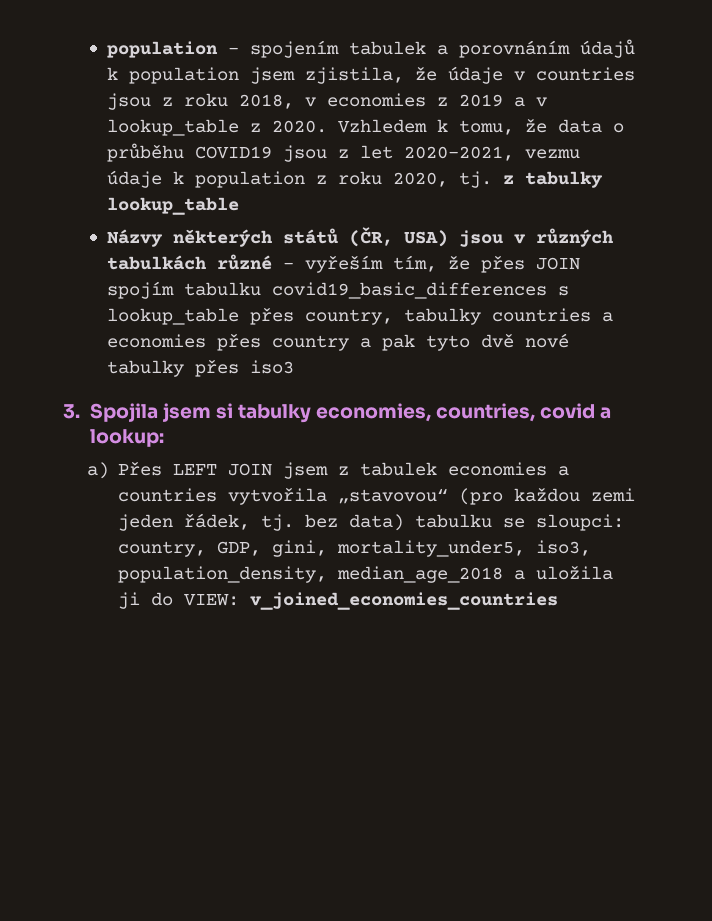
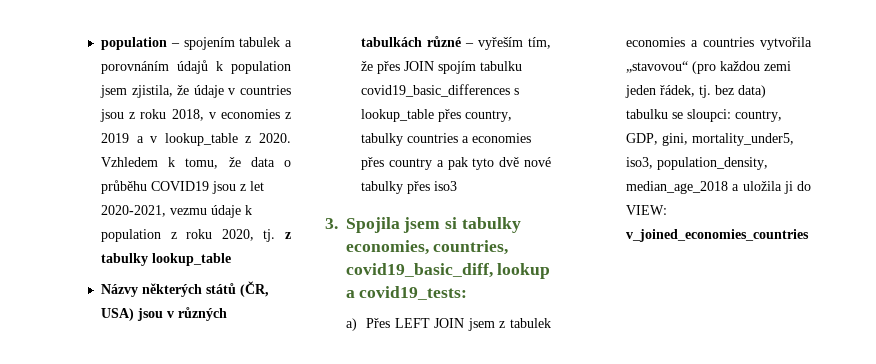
[540,403,612,419] [89,429,164,447] covid a lookup: -> [345,263,551,279] [345,286,468,300] covid19_basic_diff, lookup a covid19_tests:

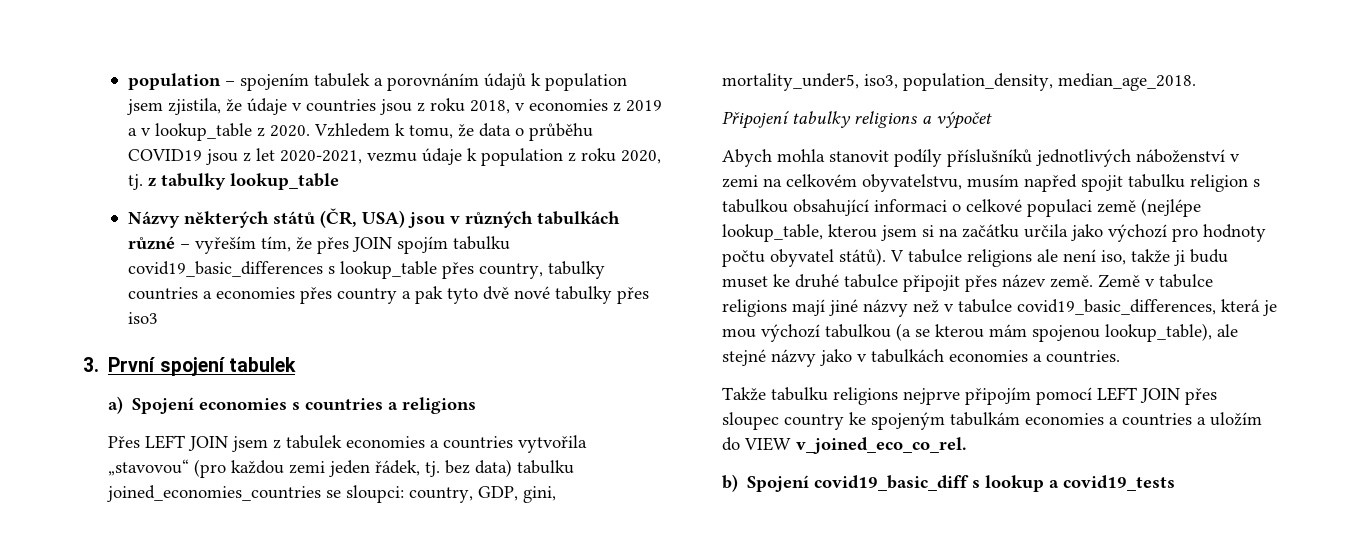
[345,217,521,233] [345,240,509,255] [345,263,551,279] [345,286,468,300] [345,318,357,331] Spojila jsem si tabulky economies, countries, covid19_basic_diff, lookup a covid19_tests: // a) -> [108,357,296,376] [107,396,477,414] První spojení tabulek // a) Spojení economies s countries a religions //
(669, 114) none -> [106,485,321,502] joined_economies_countries
[626,181,811,194] [626,205,668,215] [626,229,810,242] median_age_2018 a uložila ji do VIEW: v_joined_economies_countries -> [1057,73,1196,91] [721,111,992,129] [721,149,1240,167] [721,174,1260,192] [721,198,1201,217] [721,224,1266,242] [721,248,1228,267] [721,274,1213,292] [721,299,1277,317] [721,323,1238,342] [721,349,1120,367] [721,387,1217,405] [721,412,1262,430] [721,437,967,454] [721,474,1175,492] median_age_2018. // Připojení tabulky religions a výpočet // Abych mohla stanovit podíly příslušníků jednotlivých náboženství v zemi na celkovém obyvatelstvu, musím napřed spojit tabulku religion s tabulkou obsahující informaci o celkové populaci země (nejlépe lookup_table, kterou jsem si na začátku určila jako výchozí pro hodnoty počtu obyvatel států). V tabulce religions ale není iso, takže ji budu muset ke druhé tabulce připojit přes název země. Země v tabulce religions mají jiné názvy než v tabulce covid19_basic_differences, která je mou výchozí tabulkou (a se kterou mám spojenou lookup_table), ale stejné názvy jako v tabulkách economies a countries. // Takže tabulku religions nejprve připojím pomocí LEFT JOIN přes sloupec country ke spojeným tabulkám economies a countries a uložím do VIEW v_joined_eco_co_rel. // b) Spojení covid19_basic_diff s lookup a covid19_tests

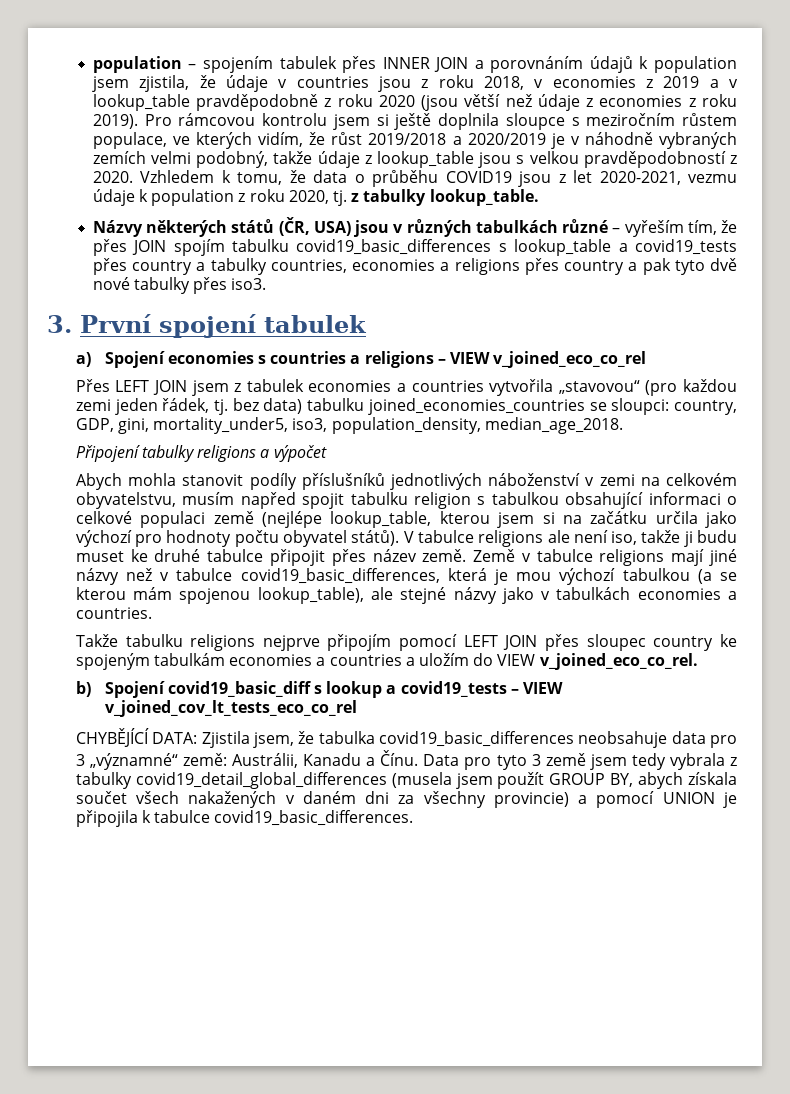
(370, 80) none -> [342,56,469,73] přes INNER JOIN
(252, 132) none -> [196,94,737,111] [92,113,737,130] [92,132,737,149] [92,151,726,168] pravděpodobně z roku 2020 (jsou větší než údaje z economies z roku 2019). Pro rámcovou kontrolu jsem si ještě doplnila sloupce s meziročním růstem populace, ve kterých vidím, že růst 2019/2018 a 2020/2019 je v náhodně vybraných zemích velmi podobný, takže údaje z lookup_table jsou s velkou pravděpodobností
[229,173,339,190] lookup_table -> [429,189,539,206] lookup_table.
[441,261,605,279] [127,287,295,300] přes country, tabulky countries a economies -> [618,239,737,255] [92,258,520,275] a covid19_tests přes country a tabulky countries, economies a religions
[127,312,158,324] iso3 -> [231,278,267,290] iso3.
(477, 405) none -> [437,351,647,368] – VIEW v_joined_eco_co_rel
(1175, 483) none -> [510,682,564,694] [104,700,357,717] [75,728,738,748] [75,750,737,770] [75,772,738,789] [75,791,737,808] [75,810,414,827] – VIEW v_joined_cov_lt_tests_eco_co_rel // CHYBĚJÍCÍ DATA: Zjistila jsem, že tabulka covid19_basic_differences neobsahuje data pro 3 „významné“ země: Austrálii, Kanadu a Čínu. Data pro tyto 3 země jsem tedy vybrala z tabulky covid19_detail_global_differences (musela jsem použít GROUP BY, abych získala součet všech nakažených v daném dni za všechny provincie) a pomocí UNION je připojila k tabulce covid19_basic_differences.

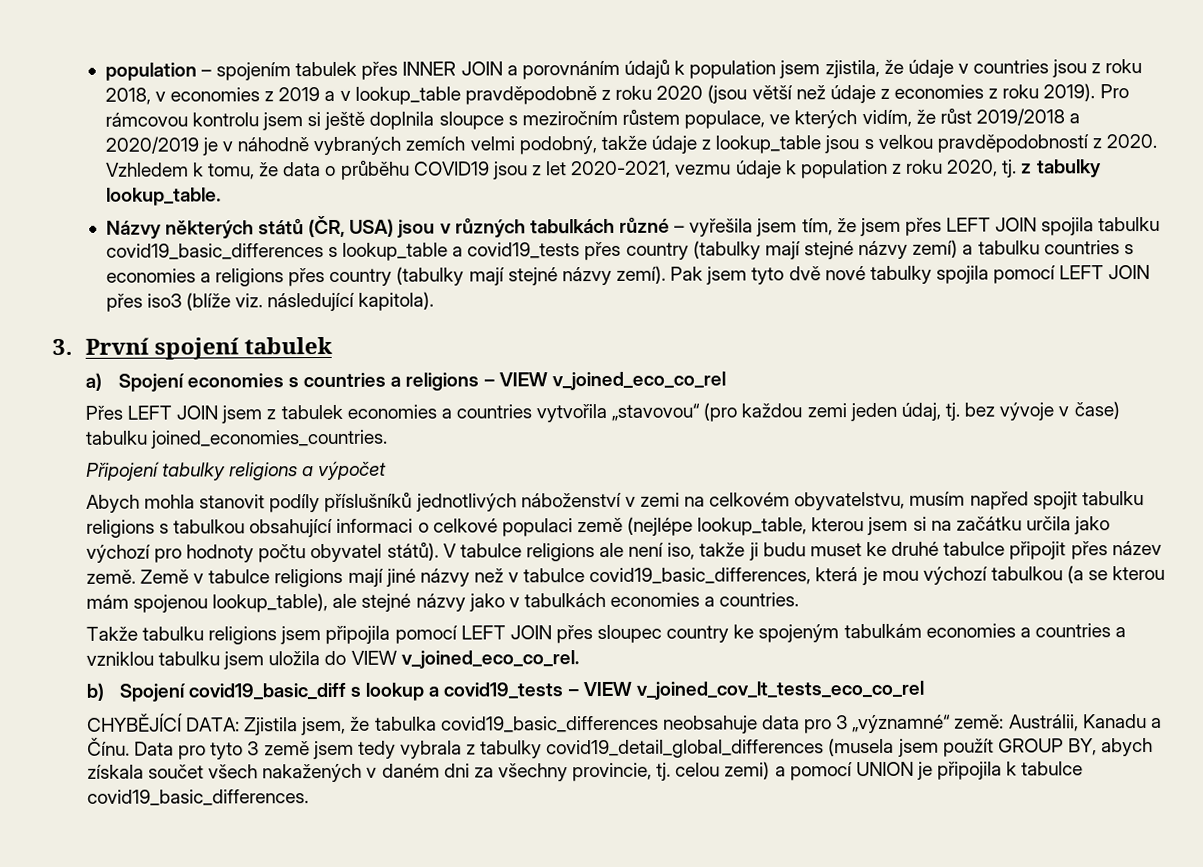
[624,220,738,237] [92,239,225,256] vyřeším tím, že přes JOIN spojím -> [689,217,1095,237] vyřešila jsem tím, že jsem přes LEFT JOIN spojila
[196,258,347,275] a tabulky countries, -> [692,239,1134,260] (tabulky mají stejné názvy zemí) a tabulku countries s
[628,258,738,275] [92,277,267,294] a pak tyto dvě nové tabulky přes iso3. -> [396,264,1151,286] [105,291,435,312] (tabulky mají stejné názvy zemí). Pak jsem tyto dvě nové tabulky spojila pomocí LEFT JOIN přes iso3 (blíže viz. následující kapitola).
[162,398,210,413] řádek, -> [900,402,941,421] údaj,
[263,398,737,415] [75,417,623,434] data) tabulku joined_economies_countries se sloupci: country, GDP, gini, mortality_under5, iso3, population_density, median_age_2018. -> [999,401,1120,421] [84,429,389,449] vývoje v čase) tabulku joined_economies_countries.
[413,492,471,509] religion -> [85,519,155,538] religions
[262,634,392,651] nejprve připojím -> [280,625,391,645] jsem připojila
[418,653,469,666] uložím -> [85,651,321,670] vzniklou tabulku jsem uložila
[493,792,569,808] provincie) -> [572,761,771,782] provincie, tj. celou zemi)

